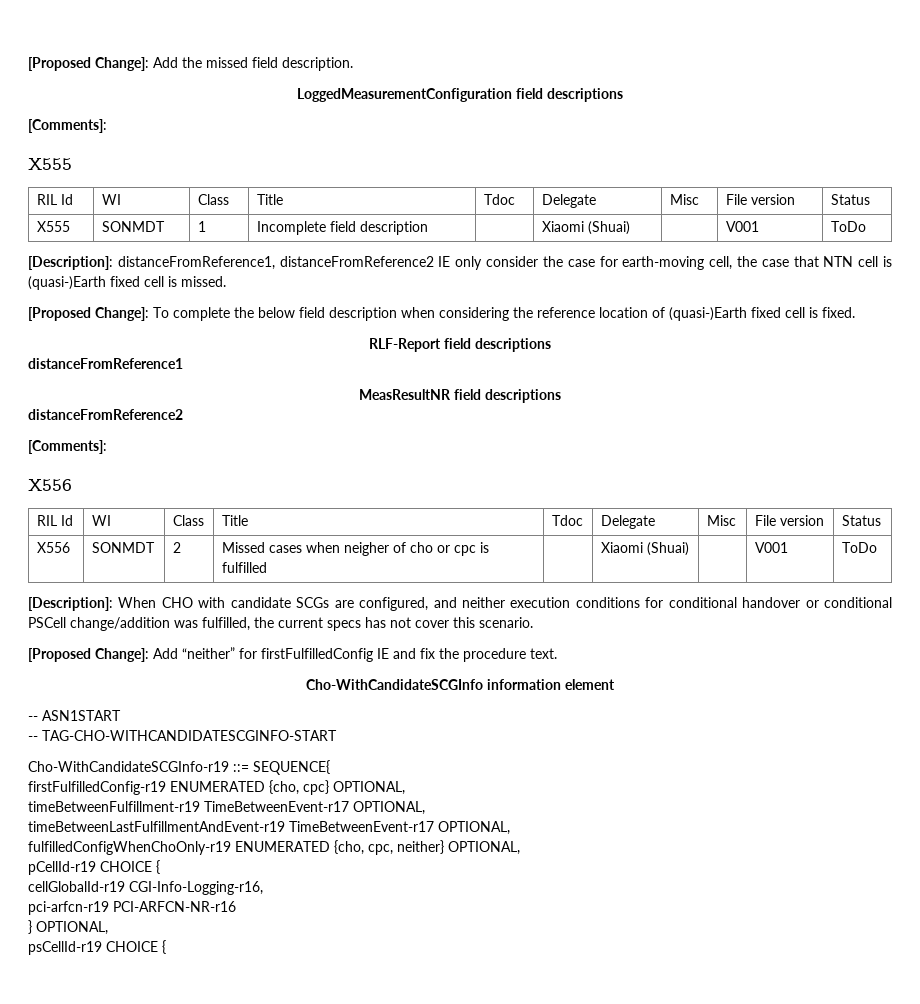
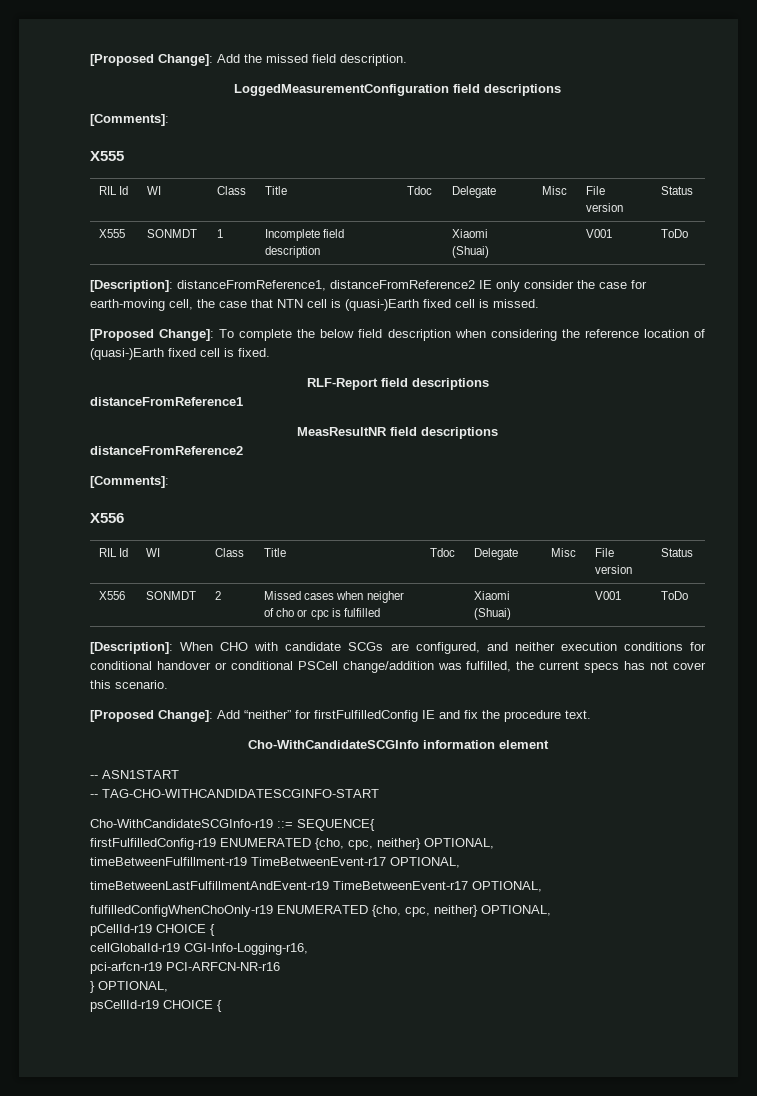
[303,780,329,795] cpc} -> [348,838,421,850] cpc, neither}

